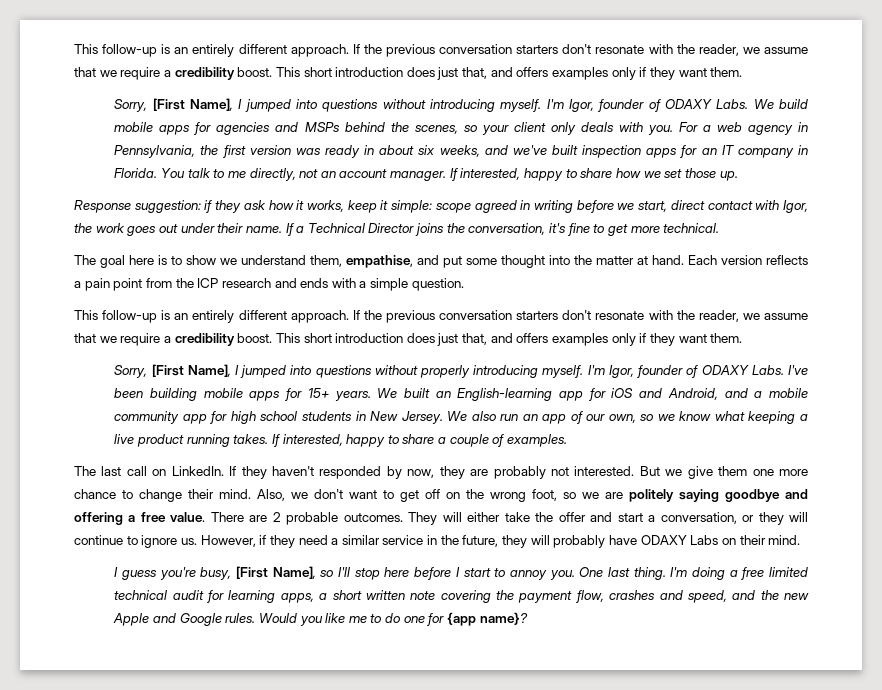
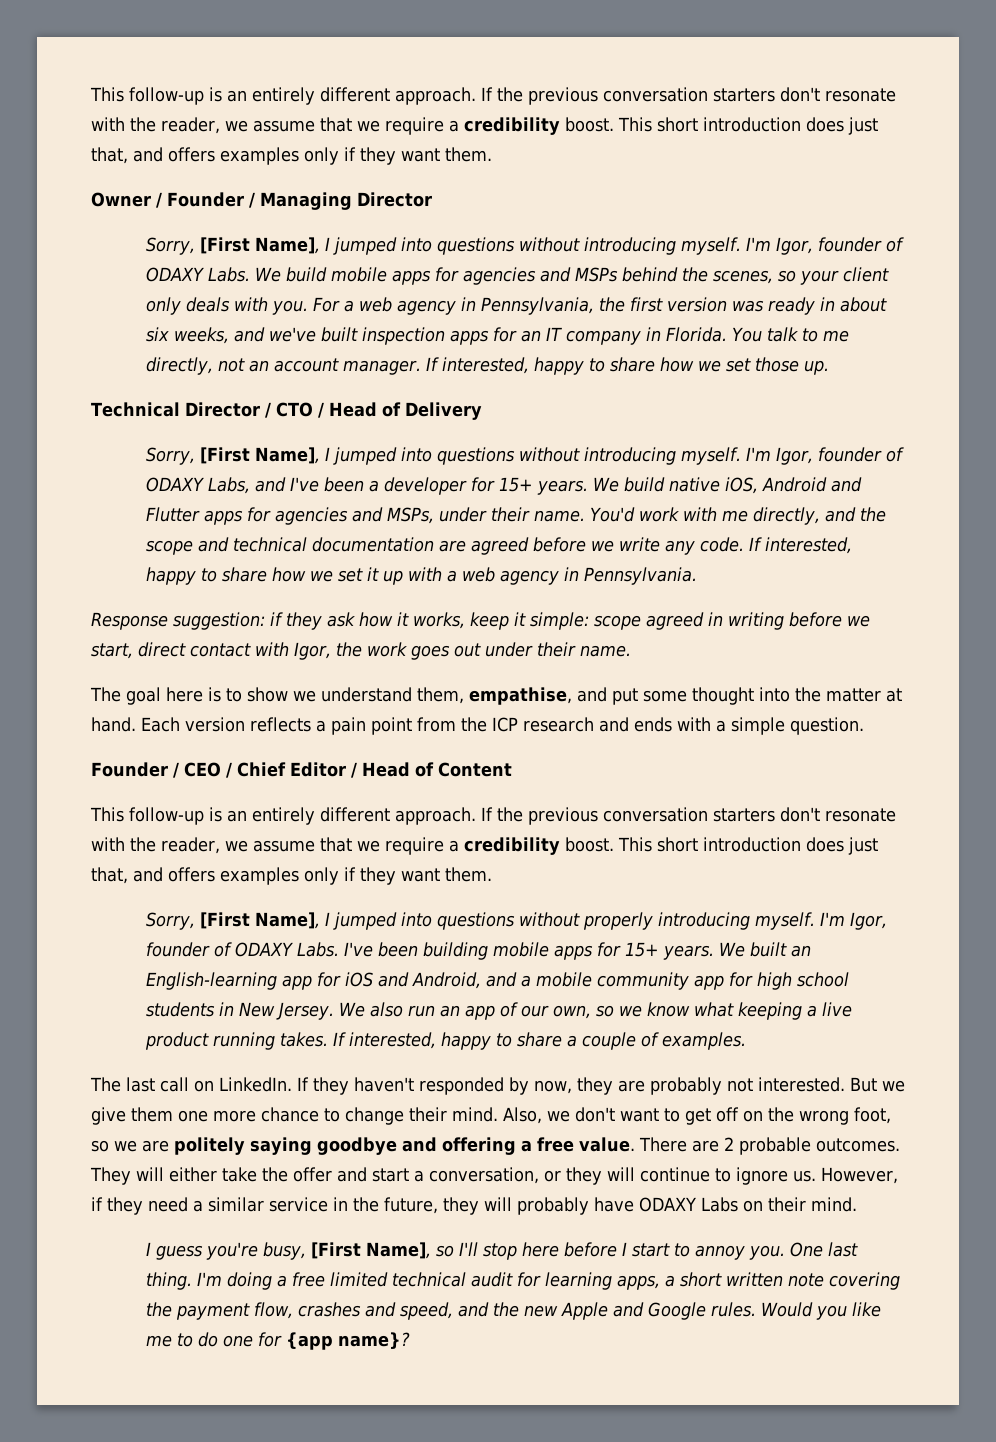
(743, 72) none -> [91,192,432,210] // Owner / Founder / Managing Director
(738, 176) none -> [91,402,482,420] [145,447,904,465] [145,477,862,495] [145,507,886,525] [145,537,852,555] [145,567,697,585] // Technical Director / CTO / Head of Delivery // Sorry, [First Name], I jumped into questions without introducing myself. I'm Igor, founder of ODAXY Labs, and I've been a developer for 15+ years. We build native iOS, Android and Flutter apps for agencies and MSPs, under their name. You'd work with me directly, and the scope and technical documentation are agreed before we write any code. If interested, happy to share how we set it up with a web agency in Pennsylvania.
[285,223,720,236] If a Technical Director joins the conversation, it's fine to get more technical. -> (631, 651) none
(464, 284) none -> [91,762,512,778] // Founder / CEO / Chief Editor / Head of Content

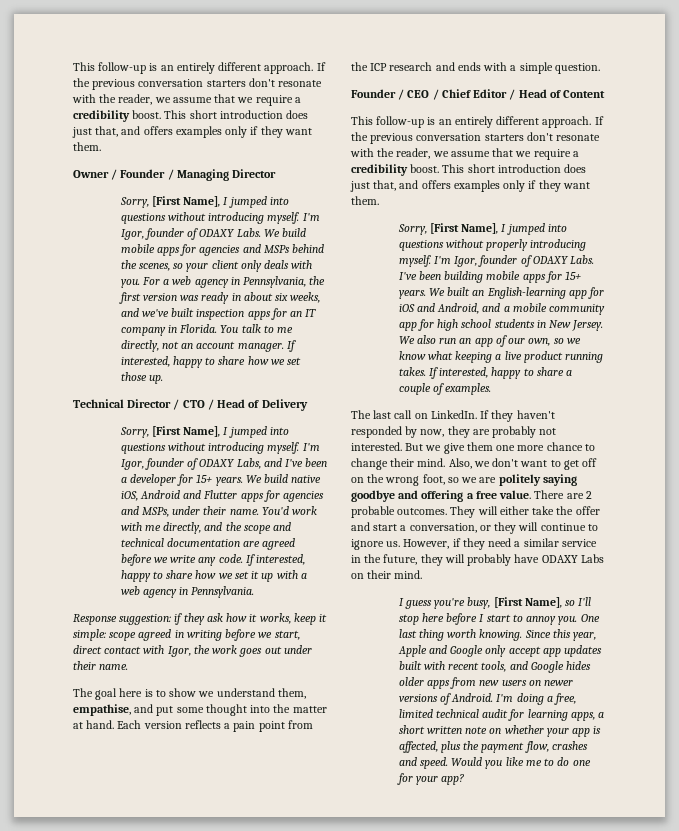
[145,1272,192,1290] thing. -> [418,629,597,641] [397,645,603,657] [398,661,592,673] [398,677,574,689] [398,693,494,705] thing worth knowing. Since this year, Apple and Google only accept app updates built with recent tools, and Google hides older apps from new users on newer versions of Android.
[291,1272,325,1287] free -> [554,693,577,705] free,
[828,1272,900,1290] covering -> [489,725,602,737] [398,741,461,753] on whether your app is affected, plus
[399,1302,756,1320] speed, and the new Apple and Google rules. -> [419,757,448,769] speed.
[285,1332,410,1350] {app name}? -> [415,774,465,785] your app?

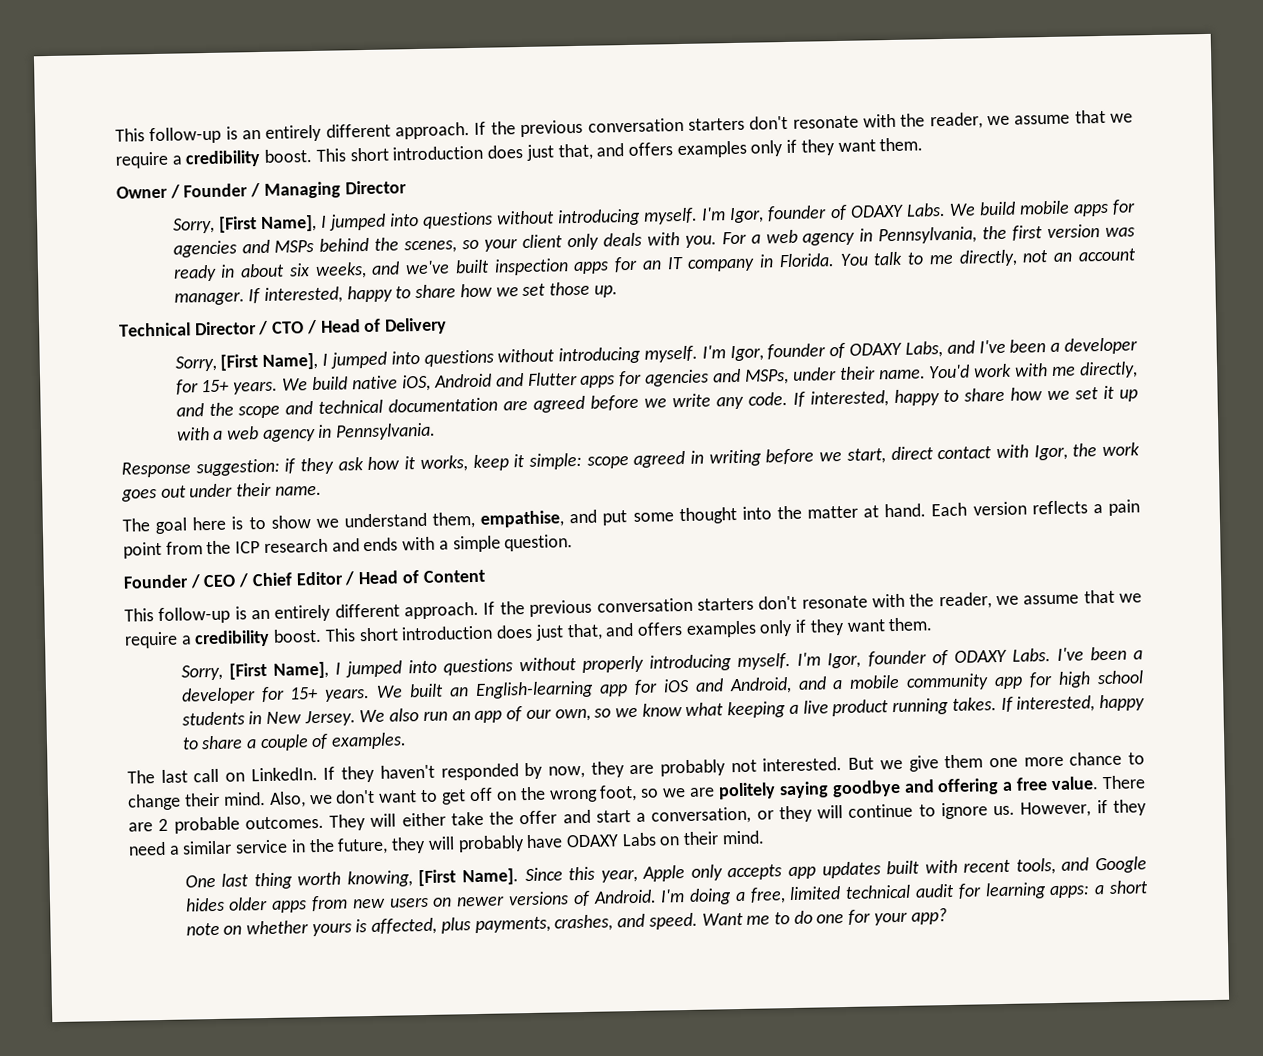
[444,271,546,283] building mobile apps -> [1133,650,1144,660] [180,687,256,705] a developer
[398,597,592,609] [398,613,578,625] I guess you're busy, [First Name], so I'll stop here before I start to annoy you. -> (765, 837) none
[479,629,523,641] knowing. -> [346,868,520,888] knowing, [First Name].
[428,645,541,657] and Google only accept -> [690,864,783,881] only accepts
[570,712,595,721] apps, -> [1049,885,1091,899] apps:
[426,726,462,734] written -> (1150, 887) none
[546,728,591,737] your app -> [311,923,352,937] yours
[463,741,588,753] [398,757,524,769] the payment flow, crashes and speed. Would you like -> [474,912,744,934] payments, crashes, and speed. Want

